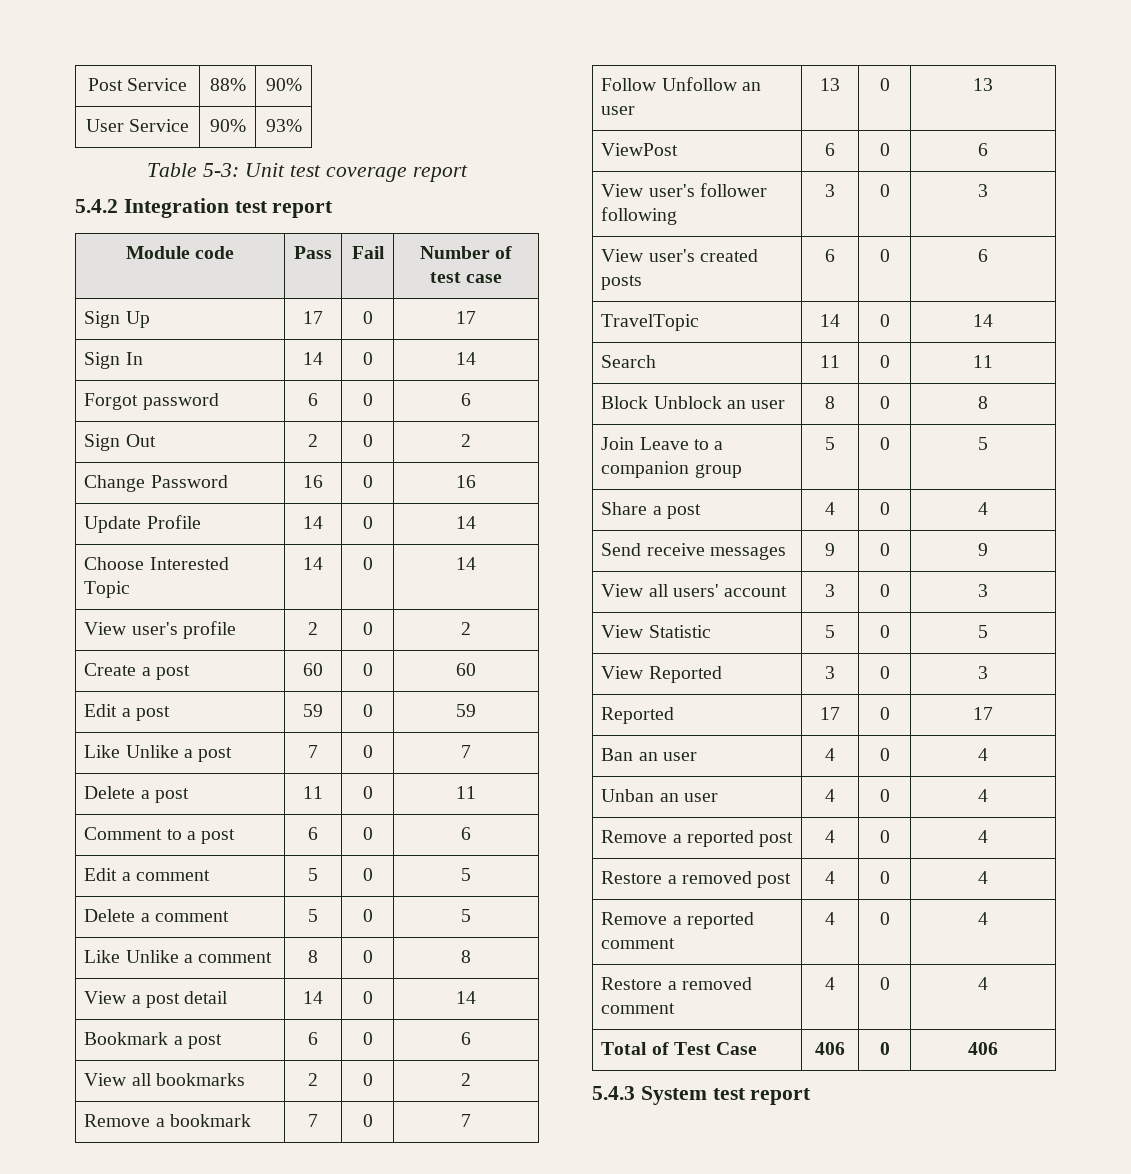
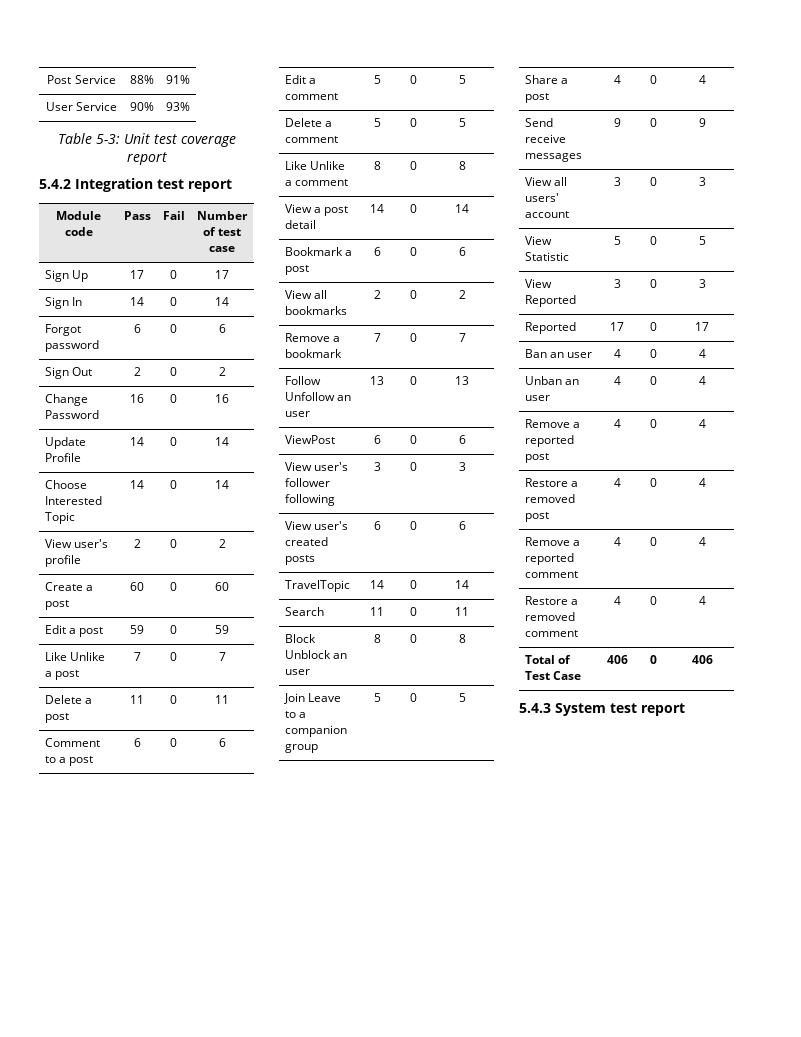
[265,78,302,91] 90% -> [165,75,190,84] 91%

